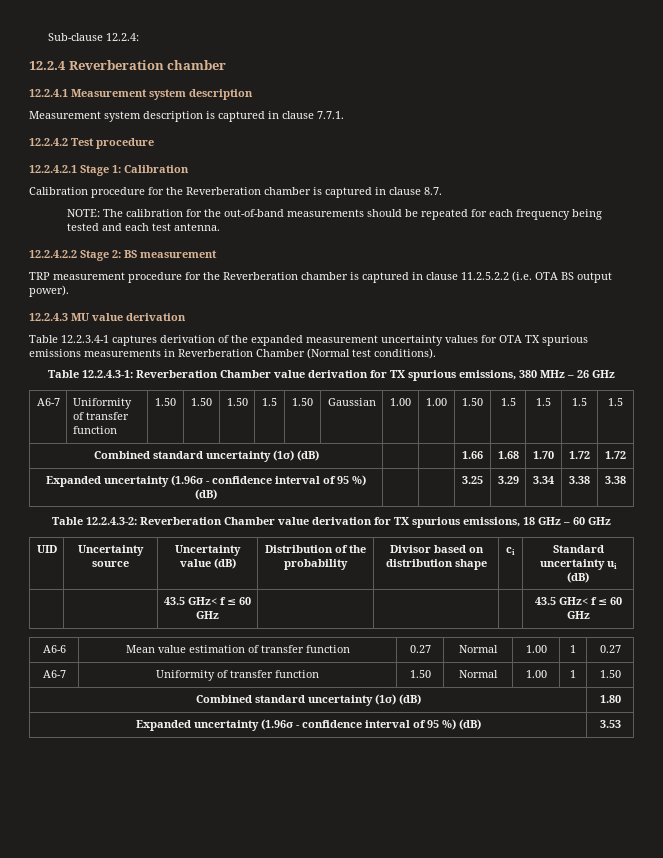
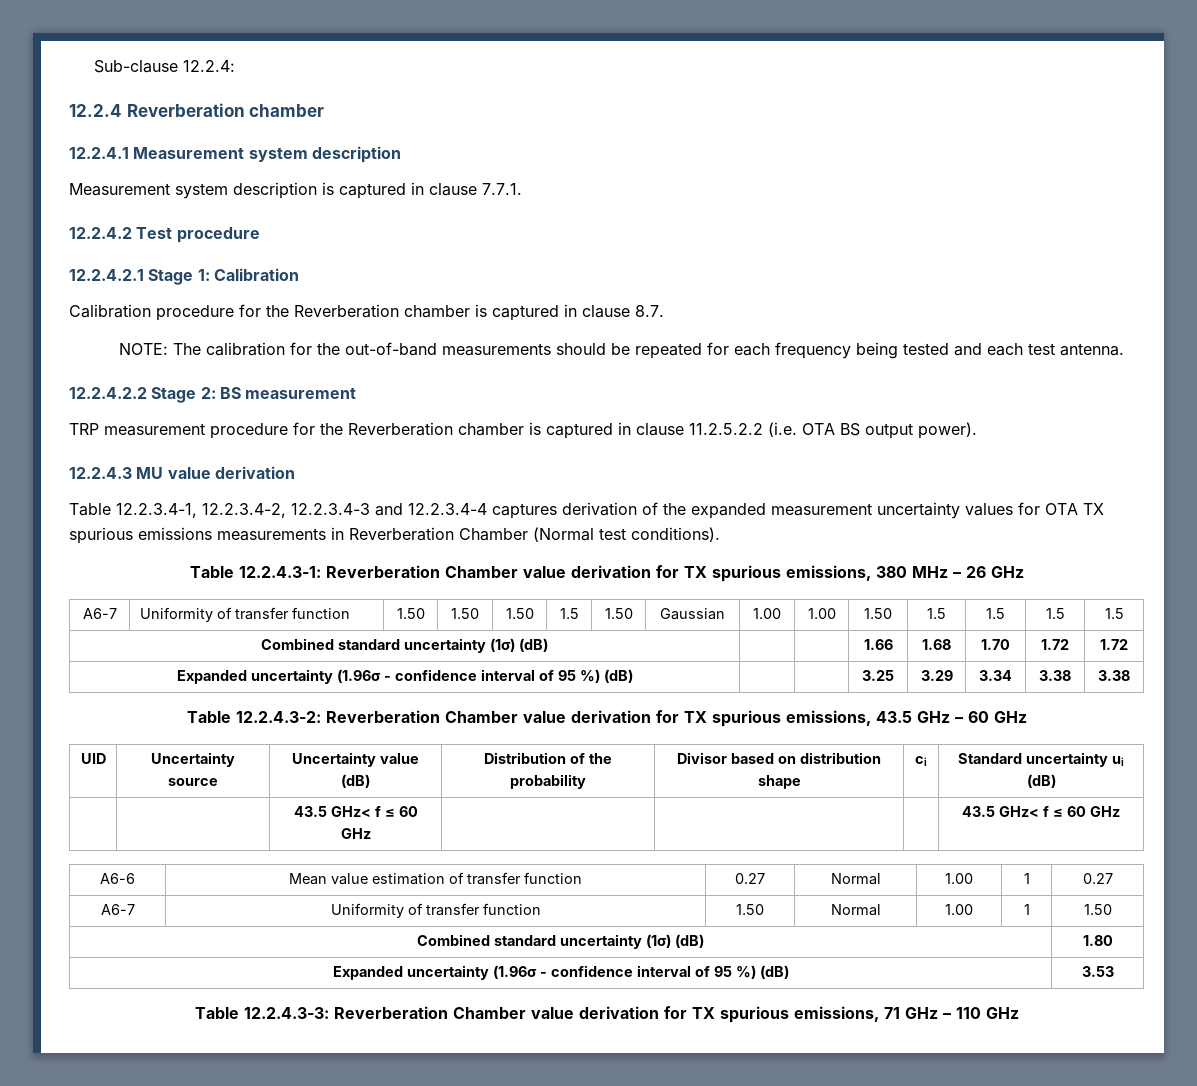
[61,335,109,343] 12.2.3.4-1 -> [116,503,487,518] 12.2.3.4-1, 12.2.3.4-2, 12.2.3.4-3 and 12.2.3.4-4
[523,517,535,525] 18 -> [875,711,912,723] 43.5
(621, 724) none -> [194,1006,1019,1023] // Table 12.2.4.3-3: Reverberation Chamber value derivation for TX spurious emissions, 71 GHz – 110 GHz

